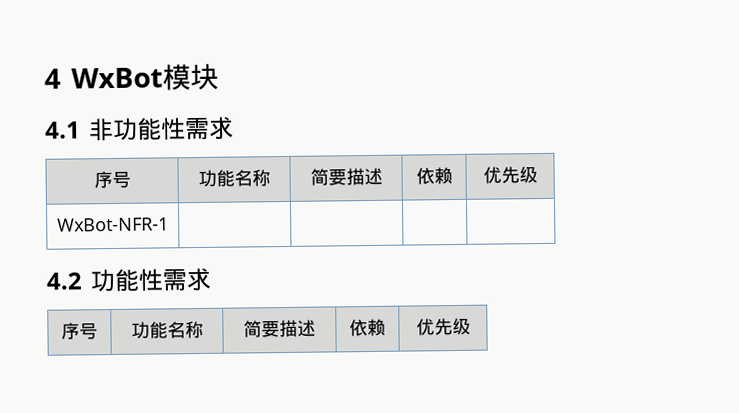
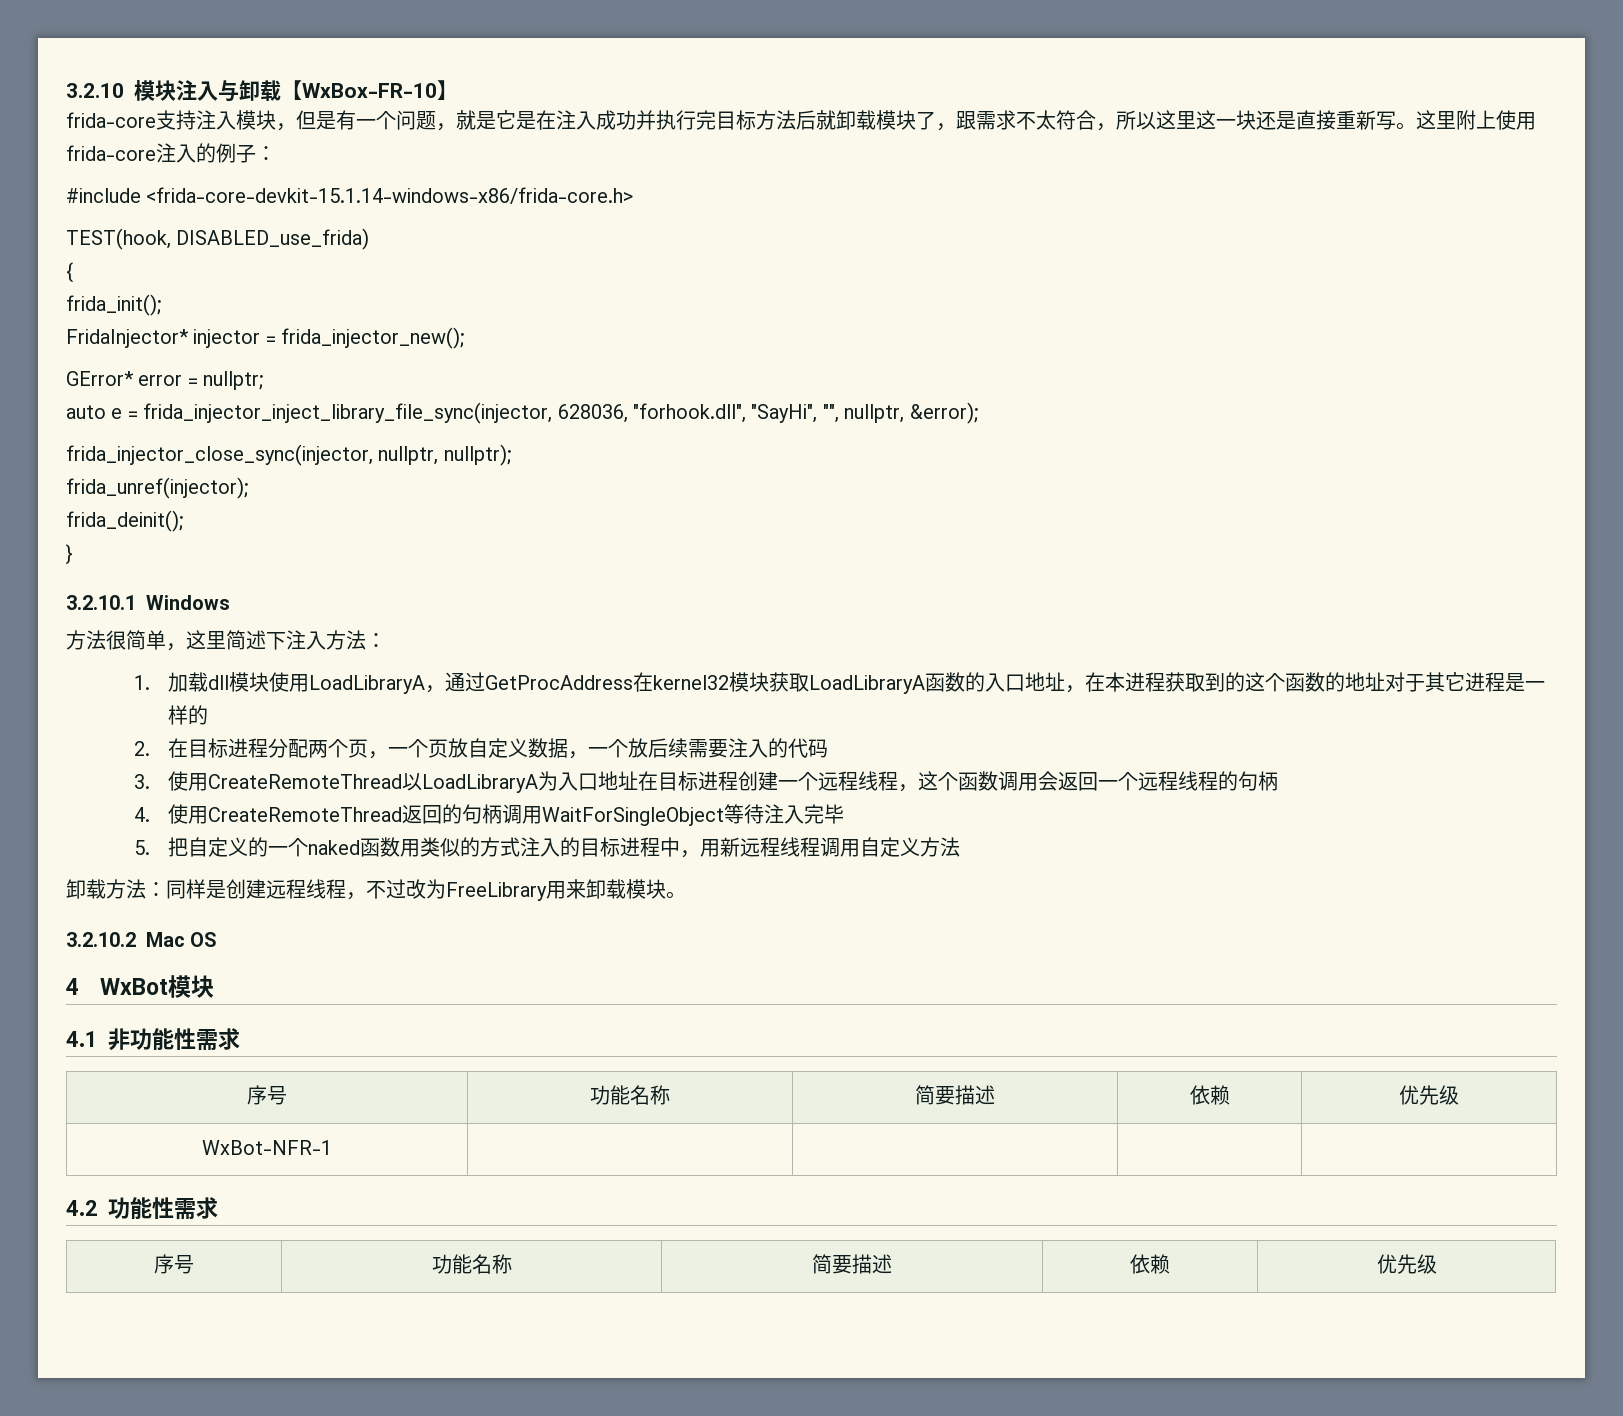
(44, 78) none -> [66,80,458,102] [66,110,1536,131] [66,143,276,163] [66,187,634,204] [66,228,370,250] [66,262,73,283] [66,294,161,316] [66,327,465,349] [66,371,264,390] [66,402,978,424] [66,444,511,466] [66,477,248,499] [66,510,183,532] [65,544,73,565] [66,595,230,610] [66,630,386,651] [133,672,1545,694] [167,705,208,725] [133,738,828,759] [133,771,1278,793] [133,804,844,826] [133,837,960,858] [66,879,686,901] [66,932,218,947] 3.2.10模块注入与卸载【WxBox-FR-10】 // frida-core支持注入模块，但是有一个问题，就是它是在注入成功并执行完目标方法后就卸载模块了，跟需求不太符合，所以这里这一块还是直接重新写。这里附上使用frida-core注入的例子： // #include <frida-core-devkit-15.1.14-windows-x86/frida-core.h> // TEST(hook, DISABLED_use_frida) // { // frida_init(); // FridaInjector* injector = frida_injector_new(); // GError* error = nullptr; // auto e = frida_injector_inject_library_file_sync(injector, 628036, "forhook.dll", "SayHi", "", nullptr, &error); // frida_injector_close_sync(injector, nullptr, nullptr); // frida_unref(injector); // frida_deinit(); // } // 3.2.10.1 Windows // 方法很简单，这里简述下注入方法： // 1.加载dll模块使用LoadLibraryA，通过GetProcAddress在kernel32模块获取LoadLibraryA函数的入口地址，在本进程获取到的这个函数的地址对于其它进程是一样的 // 2.在目标进程分配两个页，一个页放自定义数据，一个放后续需要注入的代码 // 3.使用CreateRemoteThread以LoadLibraryA为入口地址在目标进程创建一个远程线程，这个函数调用会返回一个远程线程的句柄 // 4.使用CreateRemoteThread返回的句柄调用WaitForSingleObject等待注入完毕 // 5.把自定义的一个naked函数用类似的方式注入的目标进程中，用新远程线程调用自定义方法 // 卸载方法：同样是创建远程线程，不过改为FreeLibrary用来卸载模块。 // 3.2.10.2 Mac OS //

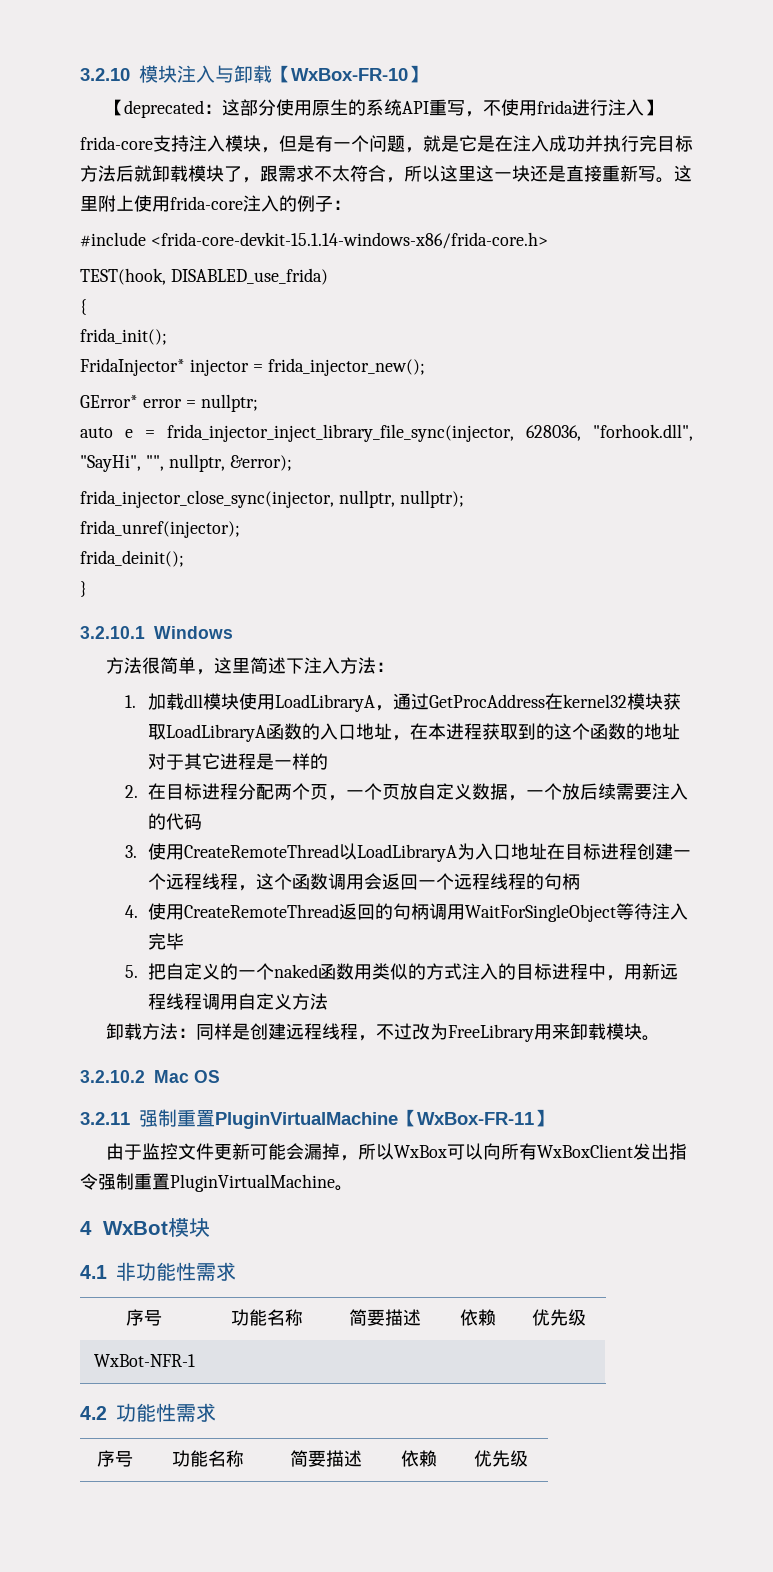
(458, 90) none -> [106,99,663,118] // 【deprecated：这部分使用原生的系统API重写，不使用frida进行注入】
(218, 939) none -> [80,1109,553,1129] [106,1143,688,1161] [80,1173,353,1192] // 3.2.11强制重置PluginVirtualMachine【WxBox-FR-11】 // 由于监控文件更新可能会漏掉，所以WxBox可以向所有WxBoxClient发出指令强制重置PluginVirtualMachine。

